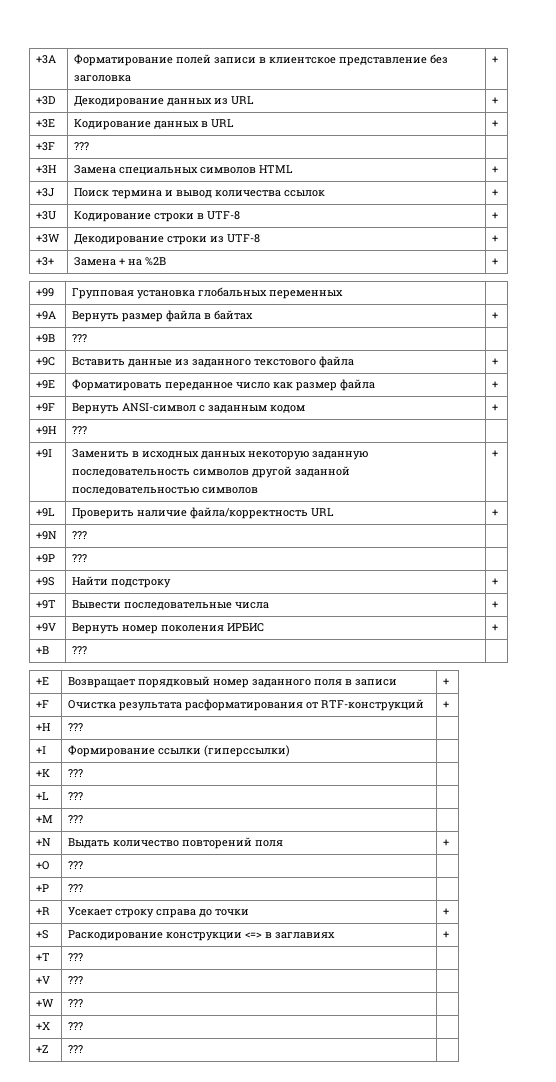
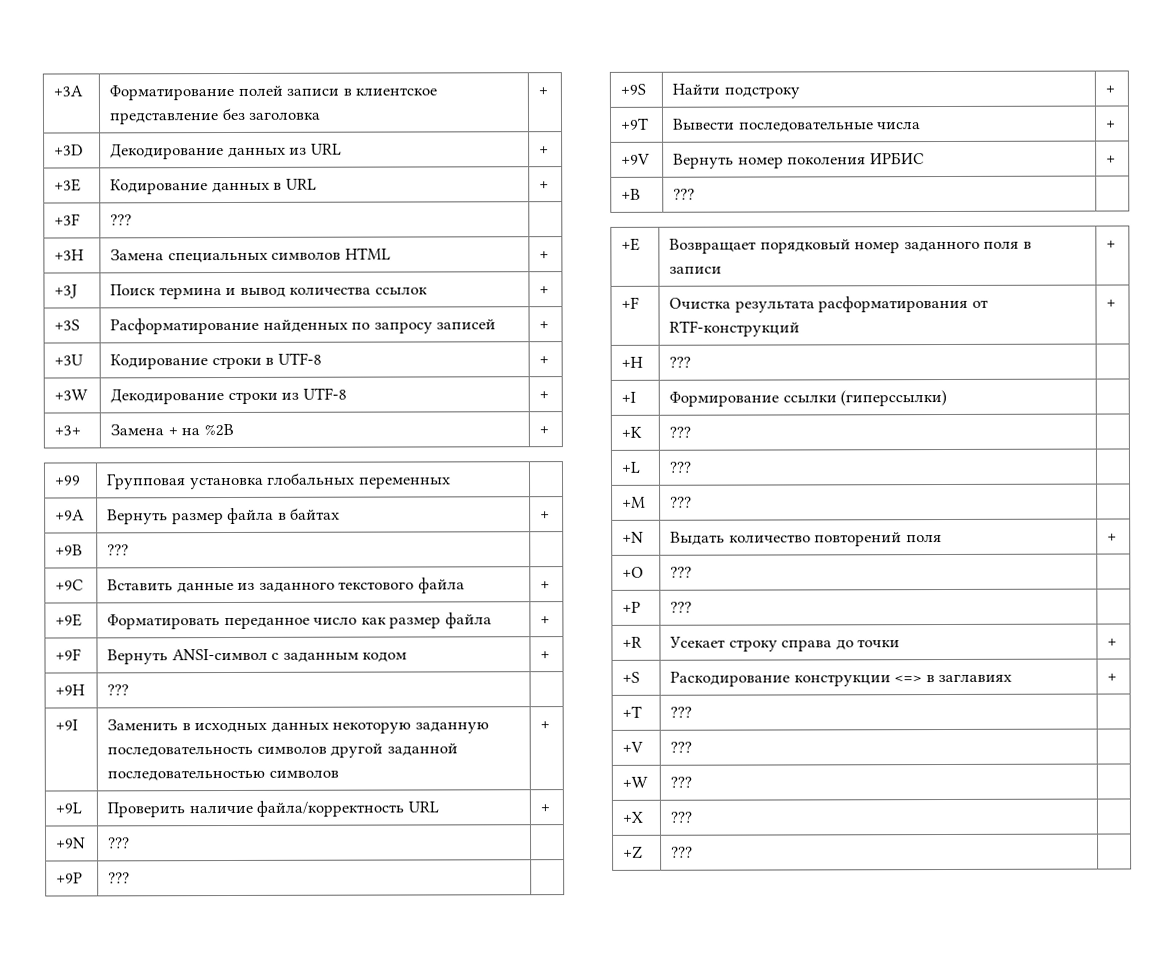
(499, 192) none -> [54,319,81,331] [110,317,497,335] [539,321,550,330] // +3S | Расформатирование найденных по запросу записей | +

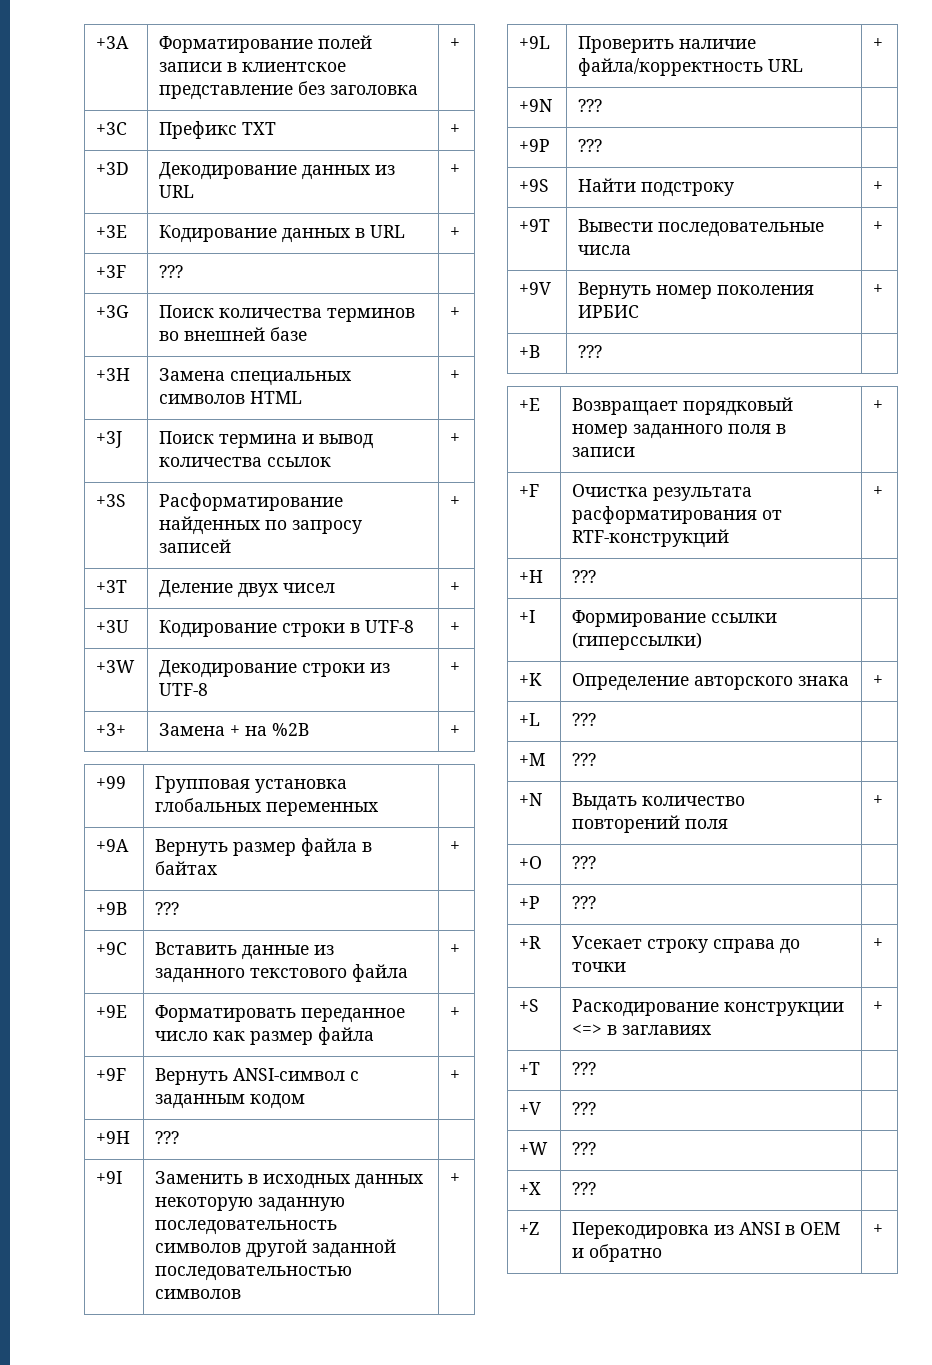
(549, 91) none -> [96,122,128,135] [159,121,277,139] [450,124,461,135] // +3C | Префикс TXT | +
(133, 220) none -> [96,305,130,318] [159,305,416,322] [159,327,308,341] [450,307,461,318] // +3G | Поиск количества терминов во внешней базе | +
(550, 325) none -> [96,580,128,593] [159,580,336,598] [450,582,461,593] // +3T | Деление двух чисел | +
[669,426,692,438] ??? | -> [572,673,850,691] [873,675,884,686] Определение авторского знака | +
[671,846,694,858] ??? | -> [572,1222,841,1240] [572,1244,663,1262] [873,1224,884,1235] Перекодировка из ANSI в OEM и обратно | +

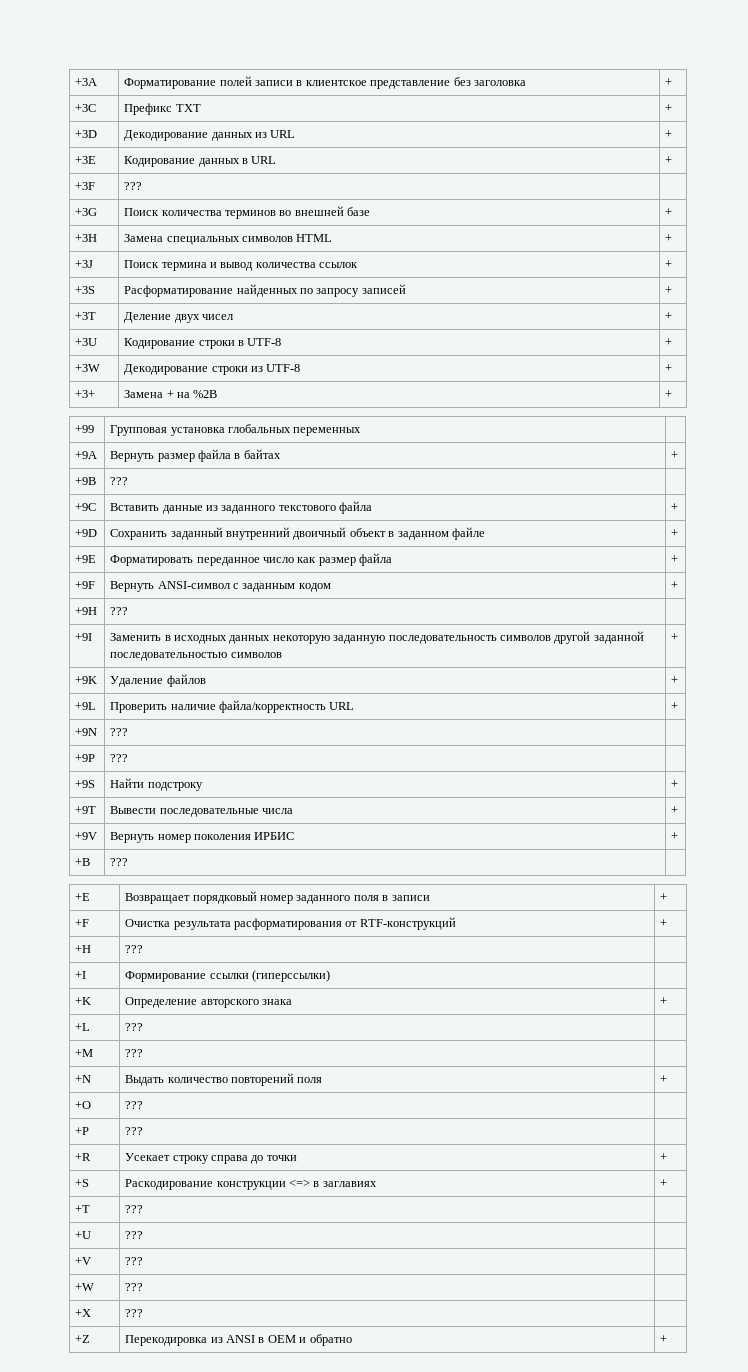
(461, 949) none -> [75,529,98,537] [110,527,485,540] [671,529,679,537] // +9D | Сохранить заданный внутренний двоичный объект в заданном файле | +
(461, 1178) none -> [75,676,98,684] [110,674,206,687] [671,676,679,684] // +9K | Удаление файлов | +
(597, 1068) none -> [75,1231,92,1239] [125,1231,144,1239] // +U | ??? |

